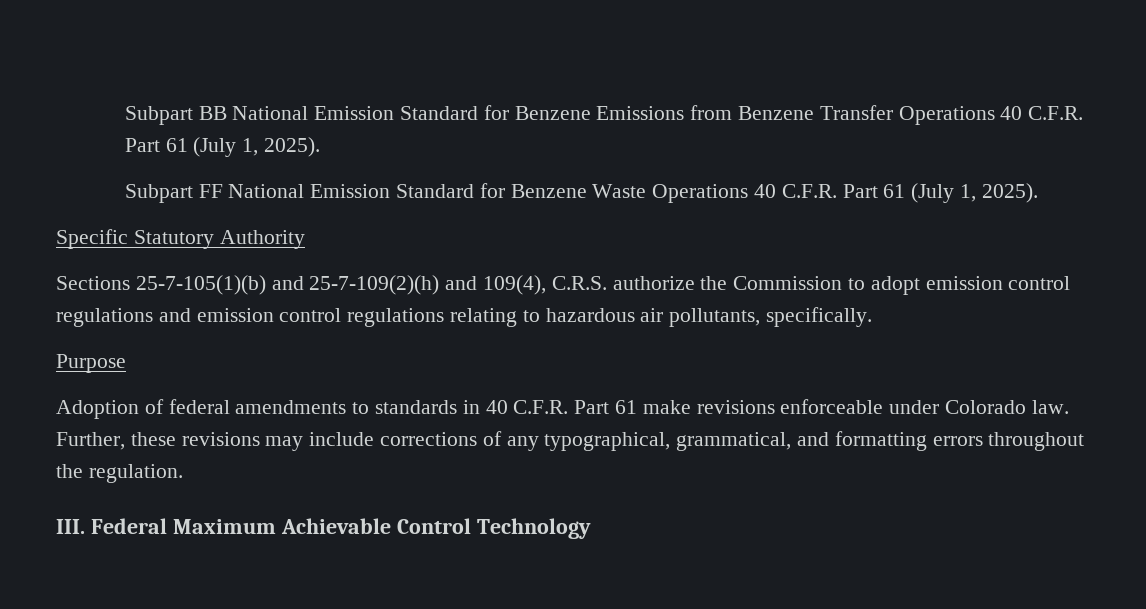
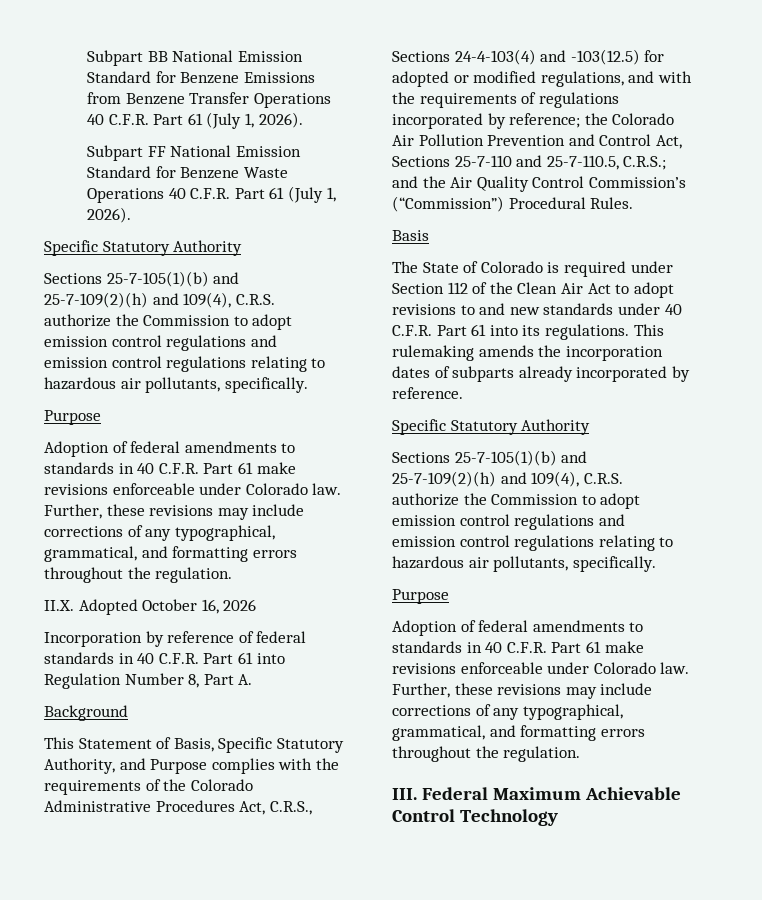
[263,137,320,157] 2025). -> [258,112,303,128] 2026).
[981,183,1038,203] 2025). -> [87,207,132,223] [44,240,243,256] [44,271,240,287] [44,292,275,308] [44,314,293,330] [44,335,277,351] [44,356,326,372] [44,377,308,393] [44,410,101,425] [44,441,296,457] [44,462,296,474] [44,483,342,495] [44,504,305,520] [44,525,275,541] [44,546,297,562] [44,567,233,583] [44,599,257,615] [44,631,307,647] [44,652,285,664] [44,673,253,689] [44,705,128,721] [44,737,344,753] [44,758,339,774] [44,779,253,795] [44,800,312,815] [392,49,665,65] [392,71,692,87] [392,92,619,108] [392,113,675,129] [392,134,682,149] [392,155,667,170] [392,176,686,192] [392,196,634,212] [392,230,429,241] [392,261,673,277] [392,282,674,298] [392,303,682,315] [392,324,664,340] [392,345,663,361] [392,366,690,382] [392,387,463,399] 2026). // Specific Statutory Authority // Sections 25-7-105(1)(b) and 25-7-109(2)(h) and 109(4), C.R.S. authorize the Commission to adopt emission control regulations and emission control regulations relating to hazardous air pollutants, specifically. // Purpose // Adoption of federal amendments to standards in 40 C.F.R. Part 61 make revisions enforceable under Colorado law. Further, these revisions may include corrections of any typographical, grammatical, and formatting errors throughout the regulation. // II.X. Adopted October 16, 2026 // Incorporation by reference of federal standards in 40 C.F.R. Part 61 into Regulation Number 8, Part A. // Background // This Statement of Basis, Specific Statutory Authority, and Purpose complies with the requirements of the Colorado Administrative Procedures Act, C.R.S., Sections 24-4-103(4) and -103(12.5) for adopted or modified regulations, and with the requirements of regulations incorporated by reference; the Colorado Air Pollution Prevention and Control Act, Sections 25-7-110 and 25-7-110.5, C.R.S.; and the Air Quality Control Commission’s (“Commission”) Procedural Rules. // Basis // The State of Colorado is required under Section 112 of the Clean Air Act to adopt revisions to and new standards under 40 C.F.R. Part 61 into its regulations. This rulemaking amends the incorporation dates of subparts already incorporated by reference.

